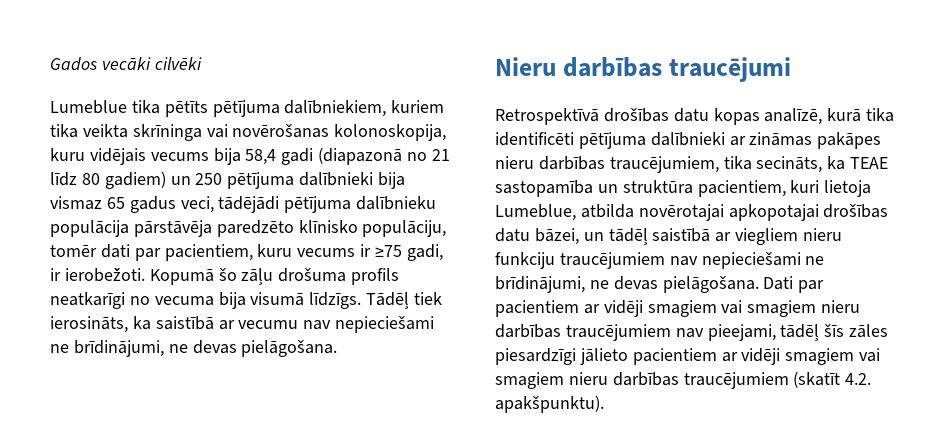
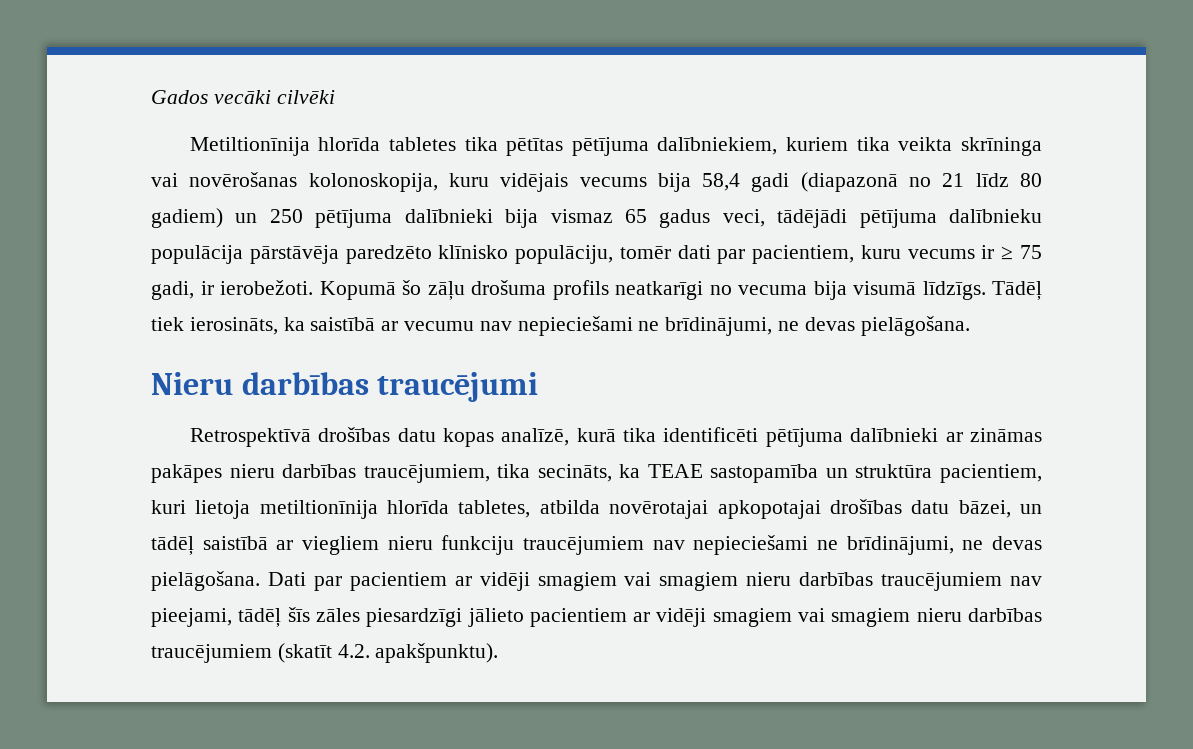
[50,100,208,117] Lumeblue tika pētīts -> [189,137,564,156] Metiltionīnija hlorīda tabletes tika pētītas
[375,245,403,257] ≥75 -> [1001,245,1042,260] ≥ 75
[495,204,576,221] Lumeblue, -> [259,500,531,519] metiltionīnija hlorīda tabletes,

